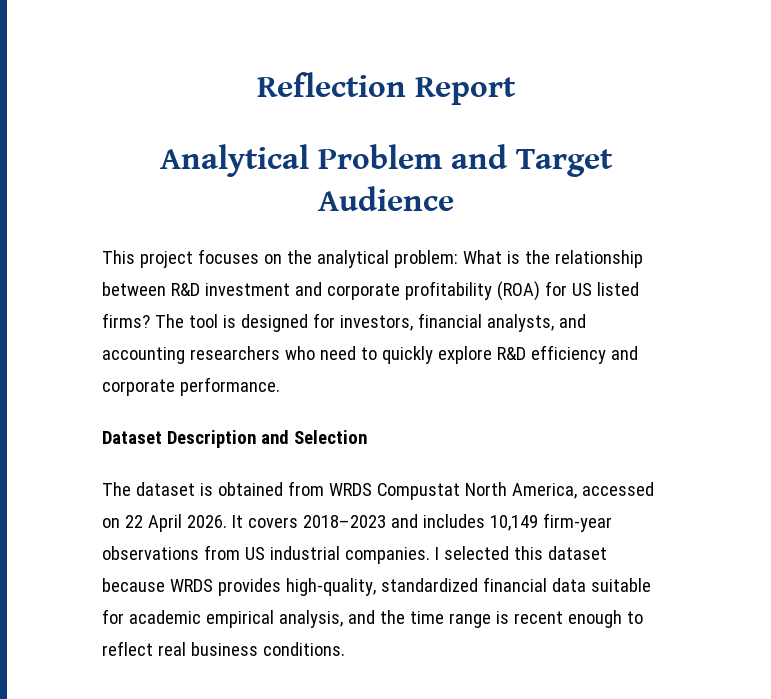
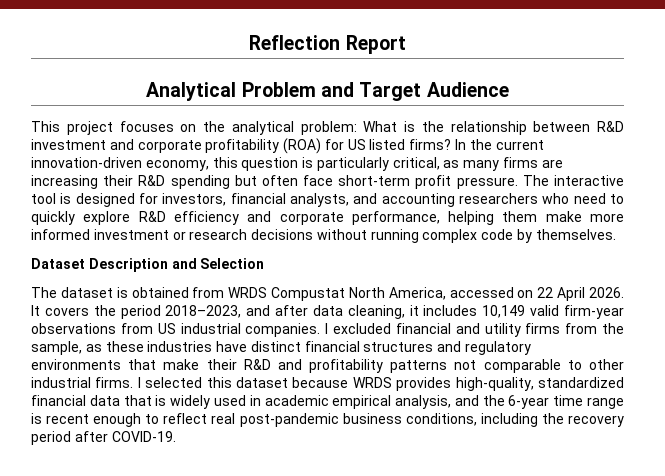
[154,314,184,328] The -> [455,139,544,150] [31,157,563,171] [31,175,624,189] In the current innovation-driven economy, this question is particularly critical, as many firms are increasing their R&D spending but often face short-term profit pressure. The interactive
[179,377,280,396] performance. -> [351,211,624,225] [31,229,616,243] performance, helping them make more informed investment or research decisions without running complex code by themselves.
[302,514,418,528] 2018–2023 and -> [93,305,419,319] the period 2018–2023, and after data cleaning, it
(538, 523) none -> [530,305,560,316] valid
(439, 553) none -> [333,323,624,337] [31,341,532,355] [31,359,624,373] [31,377,141,388] excluded financial and utility firms from the sample, as these industries have distinct financial structures and regulatory environments that make their R&D and profitability patterns not comparable to other industrial firms. I
[590,578,651,592] [102,609,124,624] suitable for -> [123,395,261,409] that is widely used in
(405, 617) none -> [508,395,550,409] 6-year
[190,642,345,656] business conditions. -> [239,413,624,427] [31,431,176,445] post-pandemic business conditions, including the recovery period after COVID-19.

